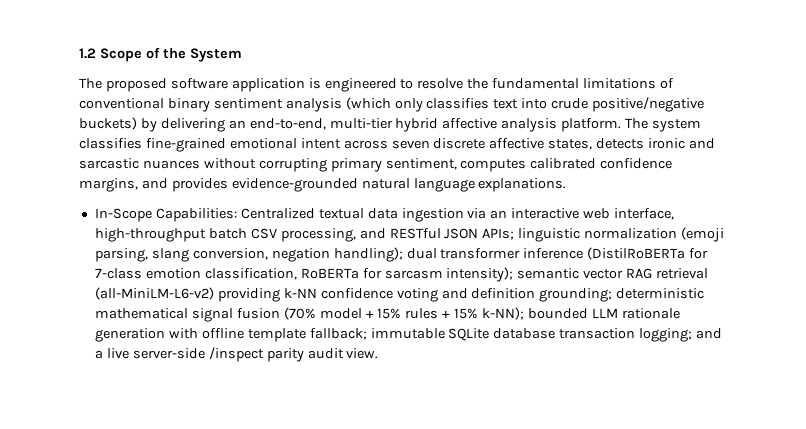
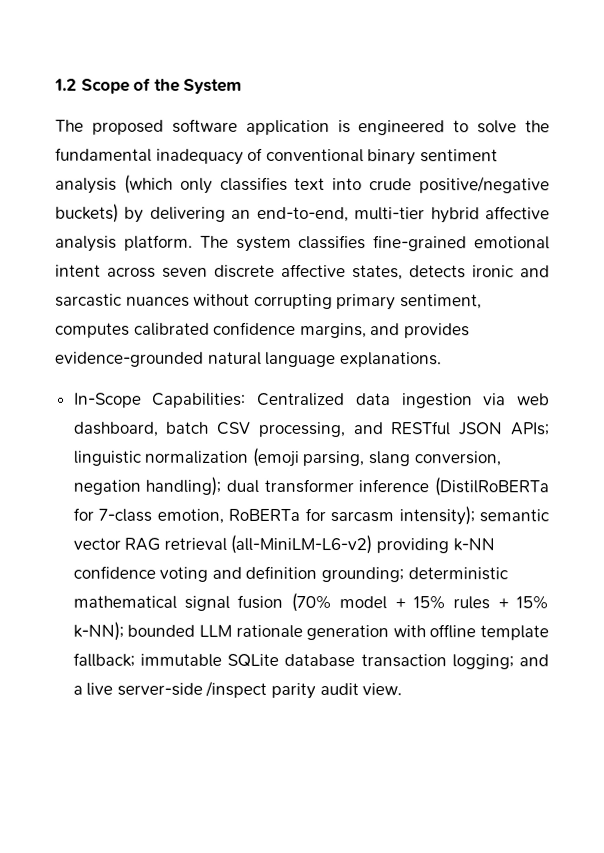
[417,78,464,89] resolve -> [477,120,518,134] solve
[583,78,657,89] limitations -> [155,148,244,165] inadequacy
[318,208,364,219] textual -> (346, 399) none
[490,208,675,220] [94,228,206,242] an interactive web interface, high-throughput -> [516,393,550,406] [72,421,159,437] web dashboard,
[145,268,297,280] emotion classification, -> [156,508,224,524] emotion,

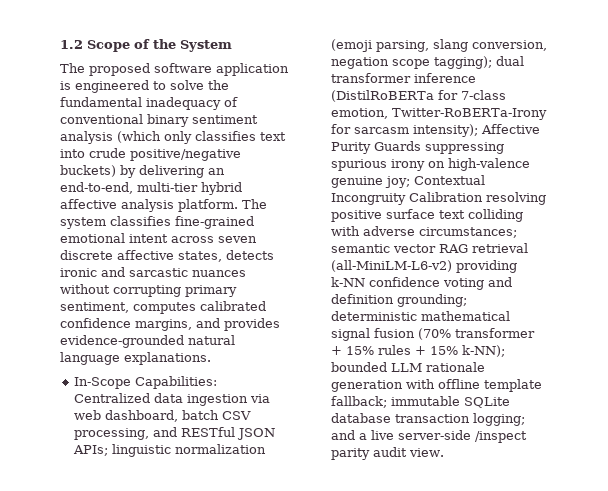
[145,476,222,496] handling); -> [392,56,493,69] scope tagging);
[228,508,301,521] RoBERTa -> [392,108,548,120] Twitter-RoBERTa-Irony
(475, 516) none -> [481,124,541,134] [331,141,505,154] [331,158,531,171] [331,175,486,188] [331,192,547,205] [331,209,524,222] [331,226,518,238] Affective Purity Guards suppressing spurious irony on high-valence genuine joy; Contextual Incongruity Calibration resolving positive surface text colliding with adverse circumstances;
[339,596,388,610] model -> [455,328,536,338] transformer

